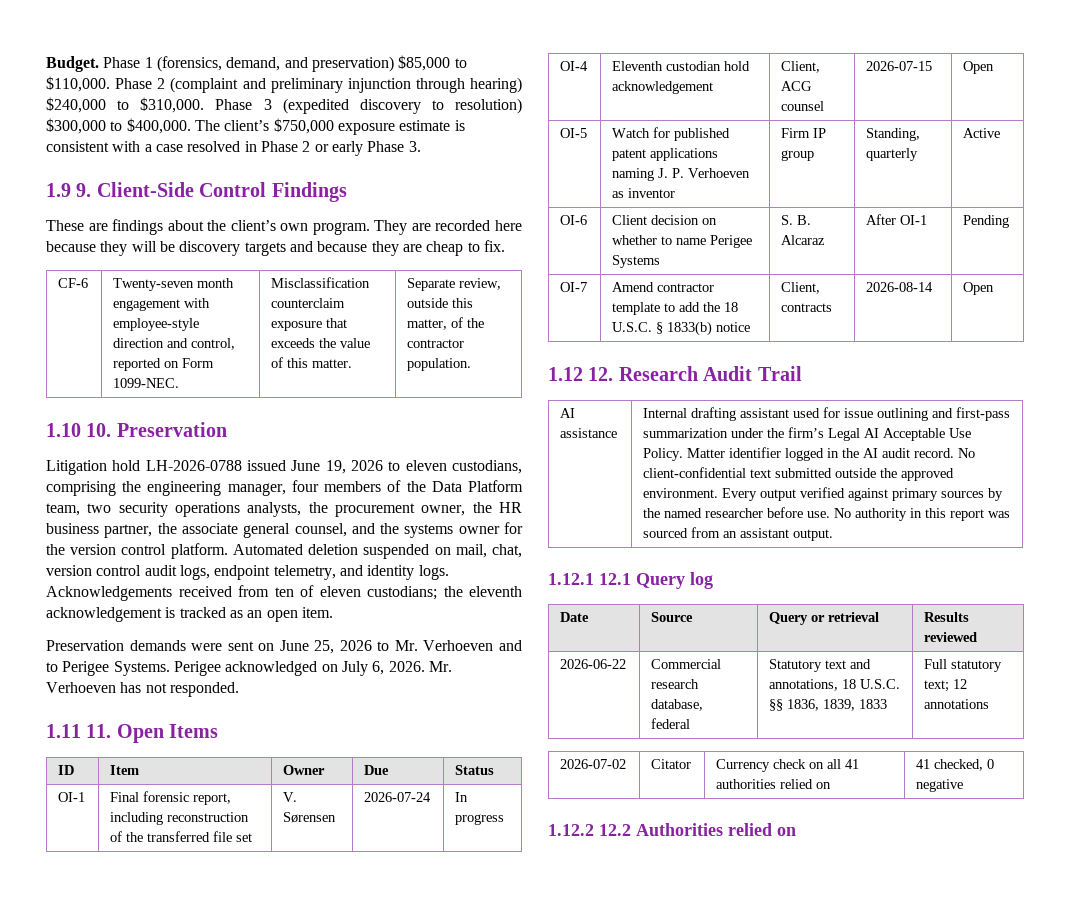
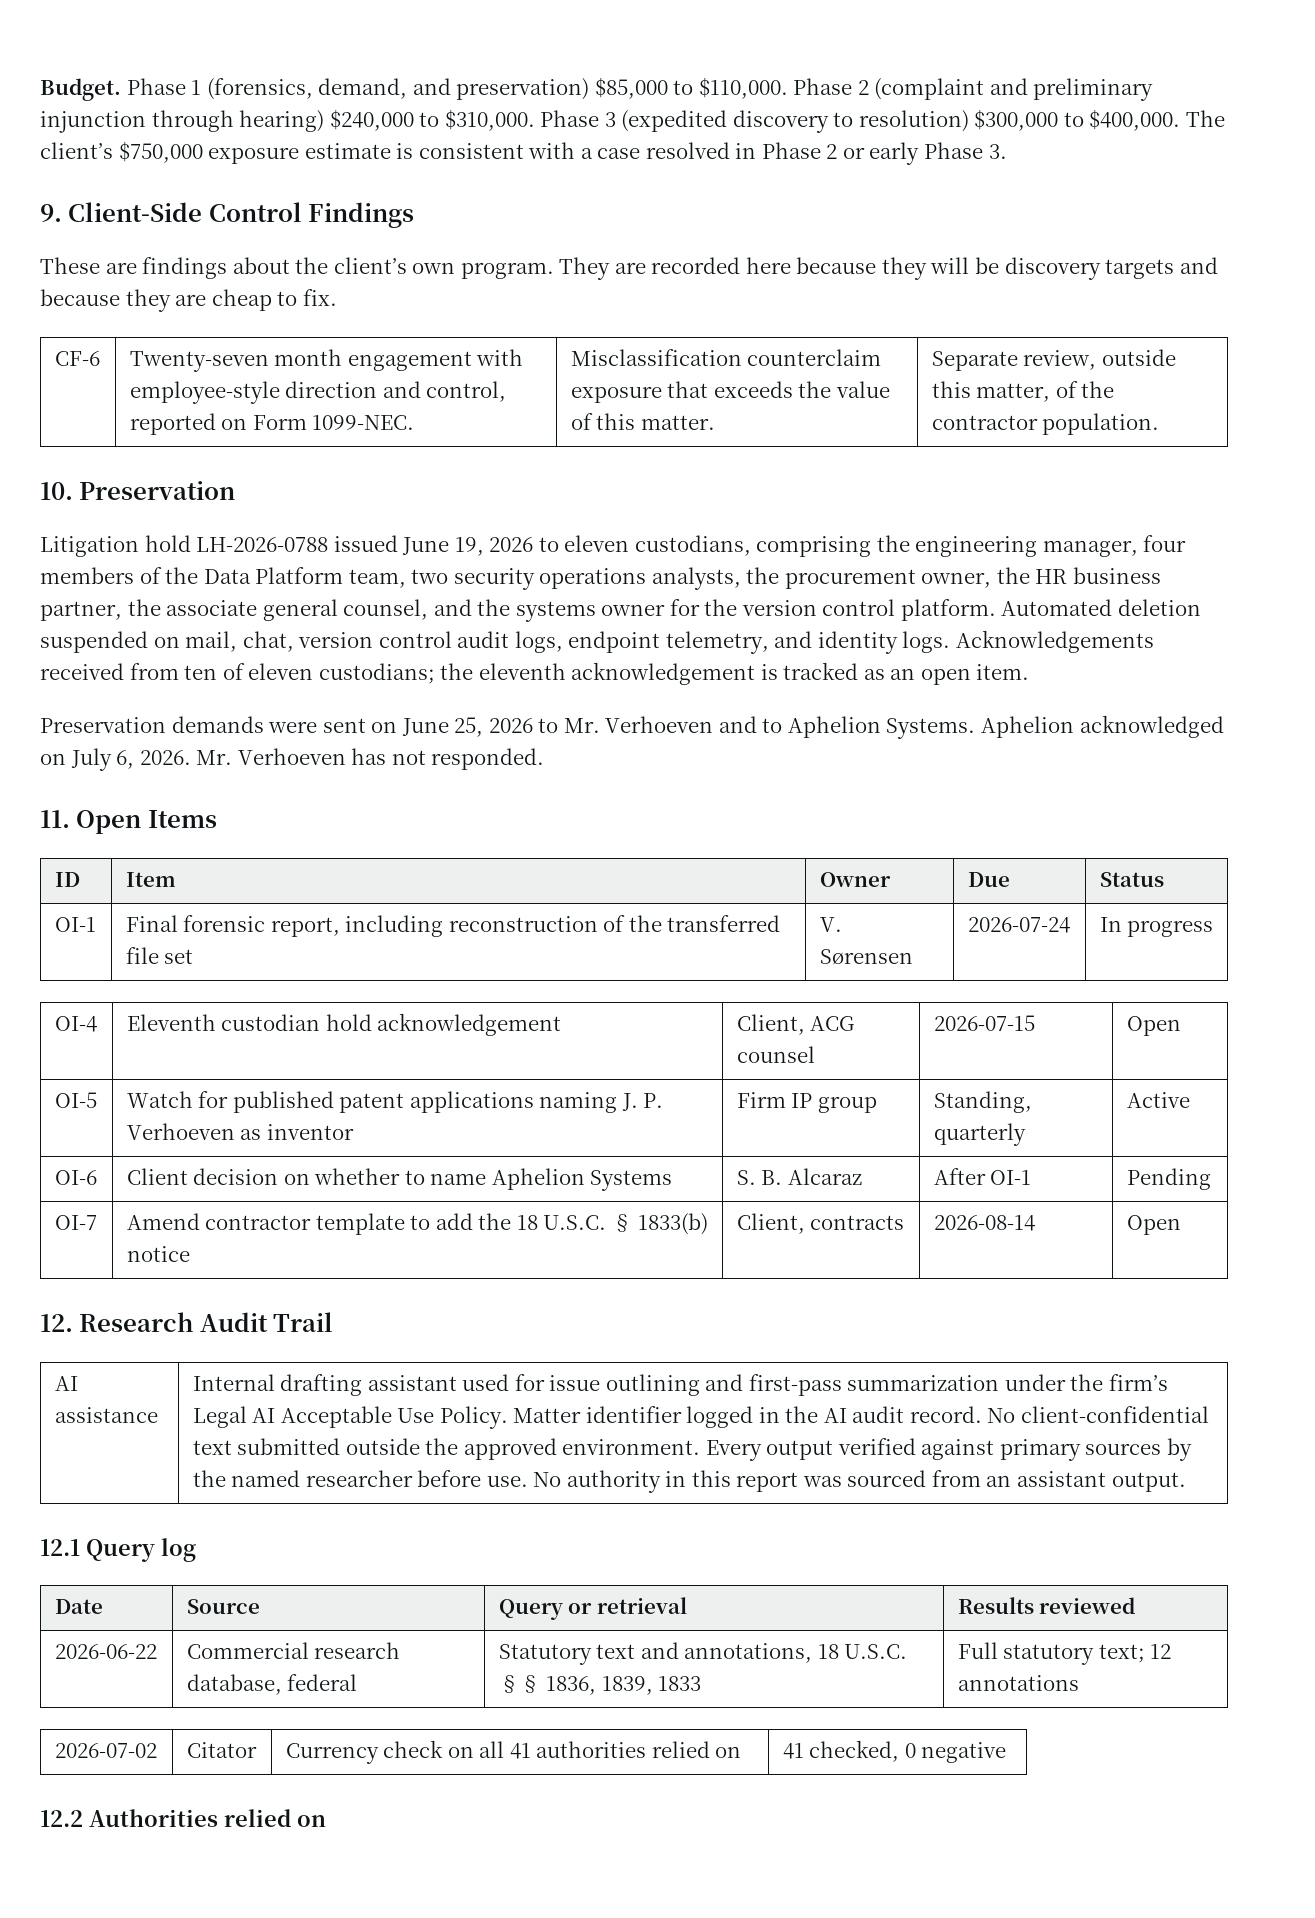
[46,183,71,197] 1.9 -> (1007, 151) none
[46,423,81,437] 1.10 -> (1160, 424) none
[62,661,221,676] Perigee Systems. Perigee -> [787,716,1075,739] Aphelion Systems. Aphelion
[46,724,81,738] 1.11 -> (545, 759) none
[710,235,753,248] Perigee -> [491,1168,585,1190] Aphelion
[548,367,583,381] 1.12 -> (1181, 1225) none
[548,573,594,585] 1.12.1 -> (1186, 1482) none
[548,824,594,836] 1.12.2 -> (1007, 1752) none

